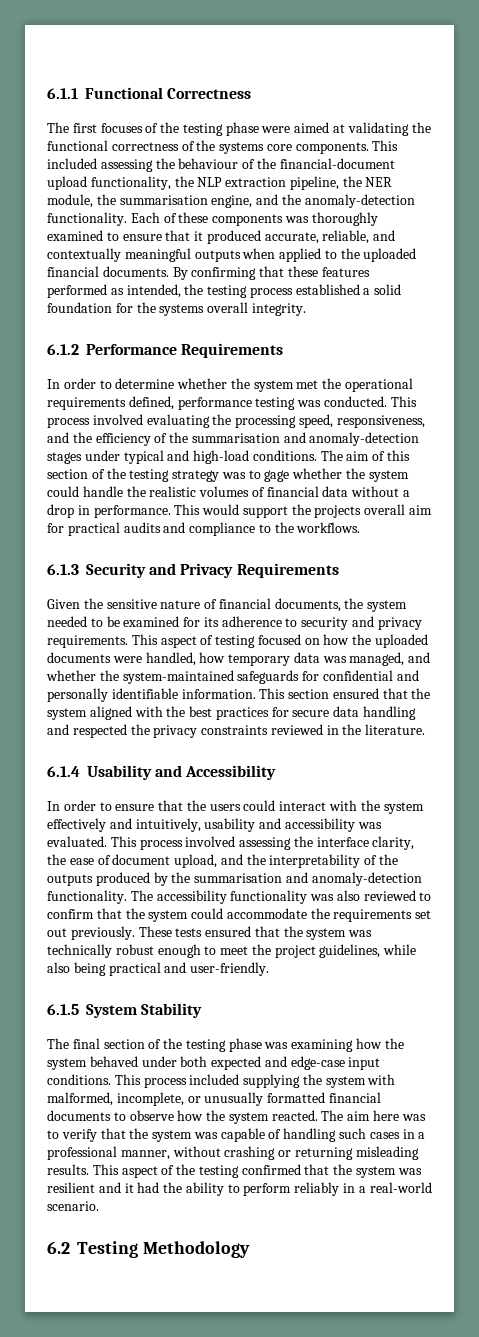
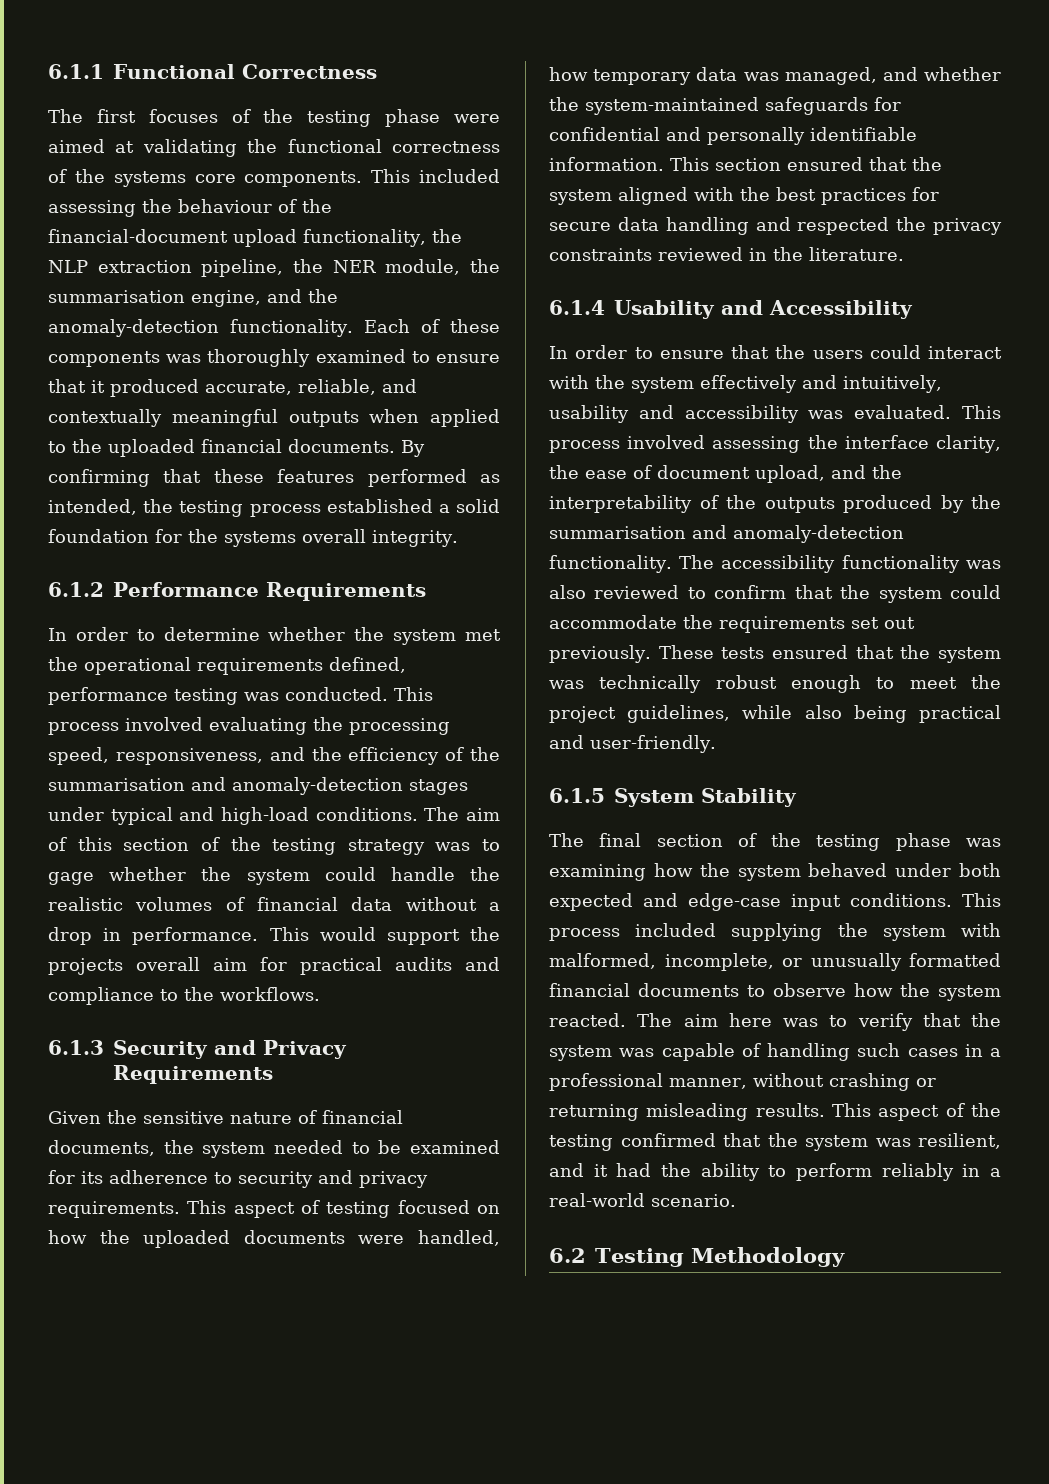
[47,1182,95,1193] resilient -> [918,1133,1001,1149] resilient,

